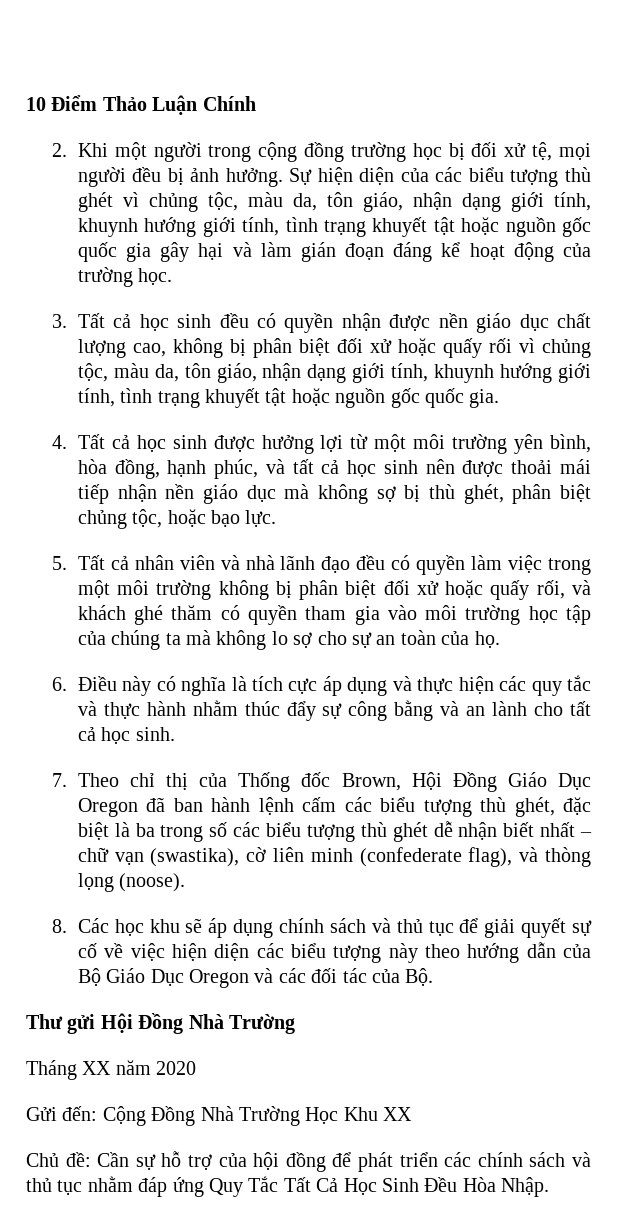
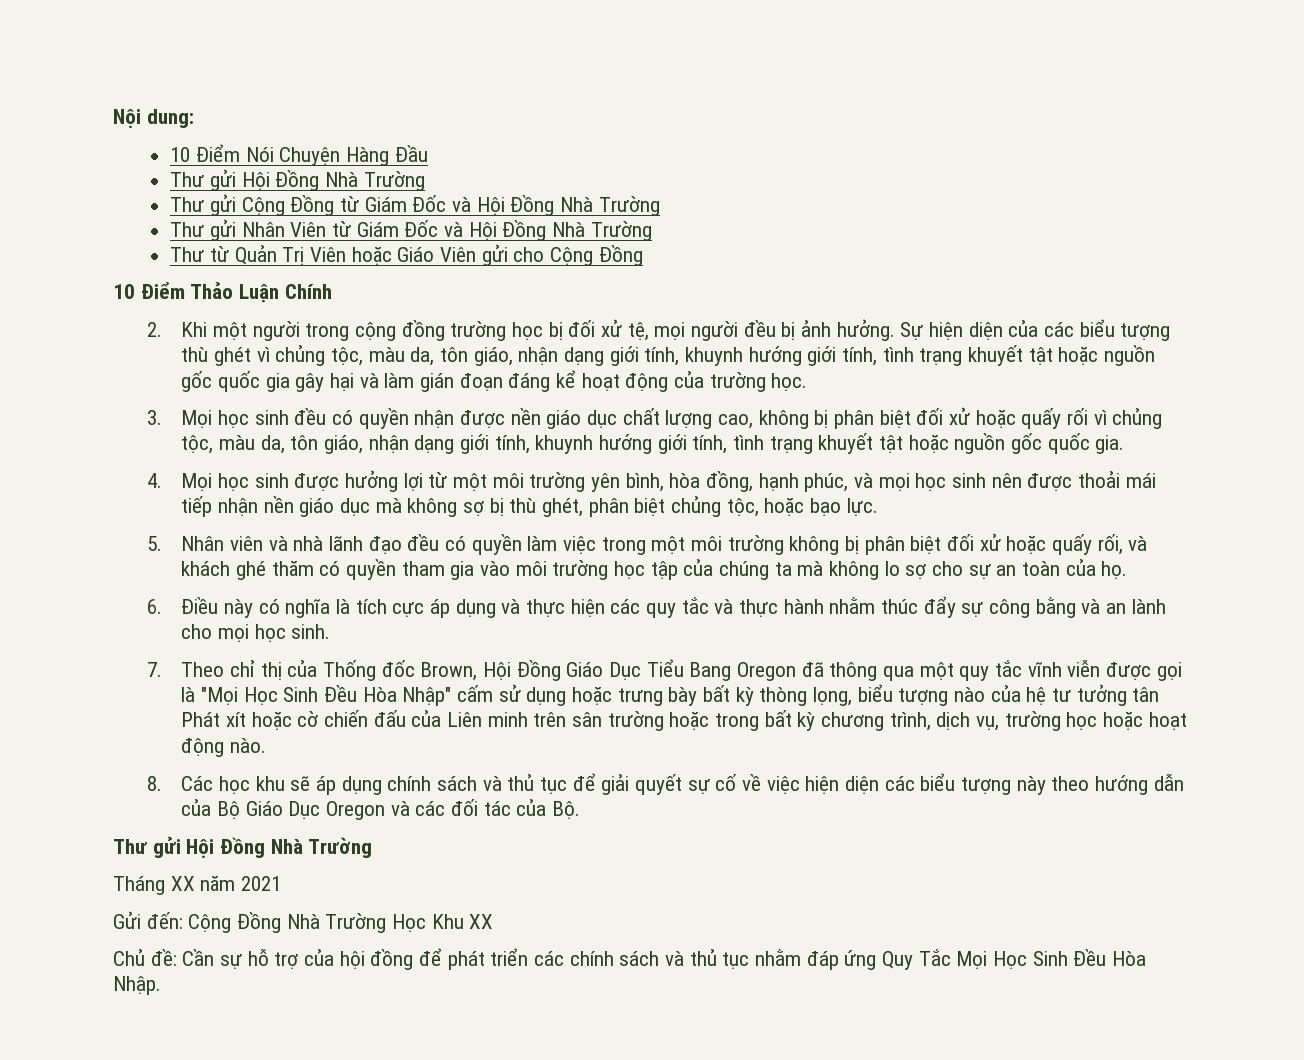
(26, 104) none -> [113,109,194,128] [170,144,428,166] [170,169,425,191] [170,194,660,216] [170,219,652,241] [170,244,643,266] Nội dung: // 10 Điểm Nói Chuyện Hàng Đầu // Thư gửi Hội Đồng Nhà Trường // Thư gửi Cộng Đồng từ Giám Đốc và Hội Đồng Nhà Trường // Thư gửi Nhân Viên từ Giám Đốc và Hội Đồng Nhà Trường // Thư từ Quản Trị Viên hoặc Giáo Viên gửi cho Cộng Đồng //
[77,313,132,328] Tất cả -> [181,410,213,428] Mọi
[77,434,130,449] Tất cả -> [181,473,213,491] Mọi
[292,459,340,474] tất cả -> [878,473,910,491] mọi
[77,555,174,570] Tất cả nhân -> [181,536,225,551] Nhân
[570,701,591,716] [77,727,96,741] tất cả -> [217,624,249,642] mọi
[77,797,592,817] [77,821,593,842] [77,847,592,867] [77,873,186,892] Oregon đã ban hành lệnh cấm các biểu tượng thù ghét, đặc biệt là ba trong số các biểu tượng thù ghét dễ nhận biết nhất – chữ vạn (swastika), cờ liên minh (confederate flag), và thòng lọng (noose). -> [646,659,1182,681] [181,684,1160,706] [181,710,1187,731] [181,738,266,757] Tiểu Bang Oregon đã thông qua một quy tắc vĩnh viễn được gọi là "Mọi Học Sinh Đều Hòa Nhập" cấm sử dụng hoặc trưng bày bất kỳ thòng lọng, biểu tượng nào của hệ tư tưởng tân Phát xít hoặc cờ chiến đấu của Liên minh trên sân trường hoặc trong bất kỳ chương trình, dịch vụ, trường học hoặc hoạt động nào.
[156,1061,197,1075] 2020 -> [241,876,282,891] 2021
[283,1177,339,1192] Tất Cả -> [956,951,988,969] Mọi

